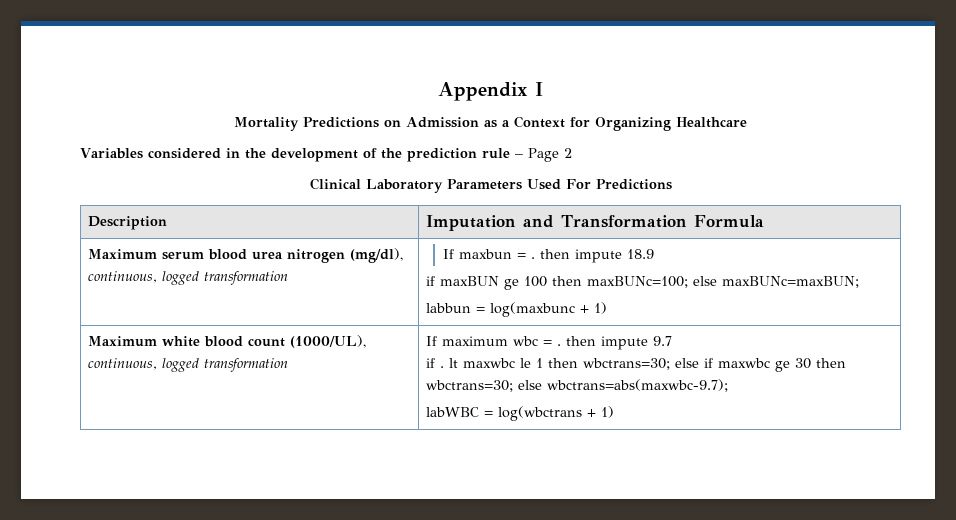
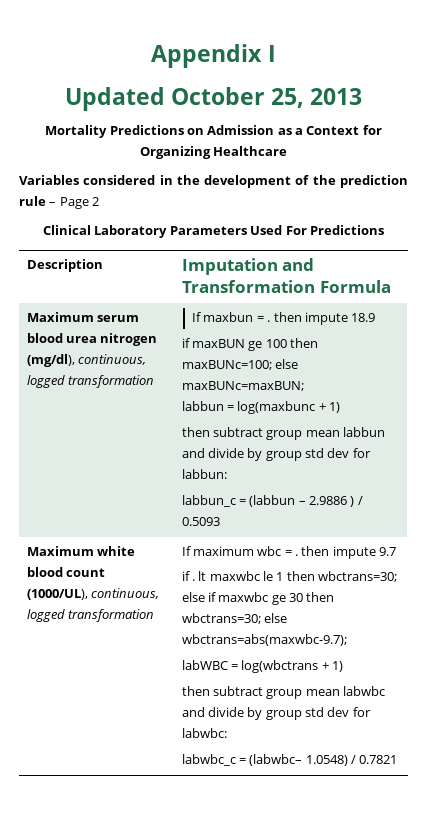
(543, 89) none -> [65,87,362,111] // Updated October 25, 2013
(607, 308) none -> [181,427,385,440] [181,448,371,461] [181,469,227,479] [181,495,363,507] [181,517,220,526] // then subtract group mean labbun and divide by group std dev for labbun: // labbun_c = (labbun – 2.9886 ) / 0.5093
(614, 412) none -> [181,686,385,699] [181,707,371,720] [181,728,227,738] [181,754,398,766] // then subtract group mean labwbc and divide by group std dev for labwbc: // labwbc_c = (labwbc– 1.0548) / 0.7821

